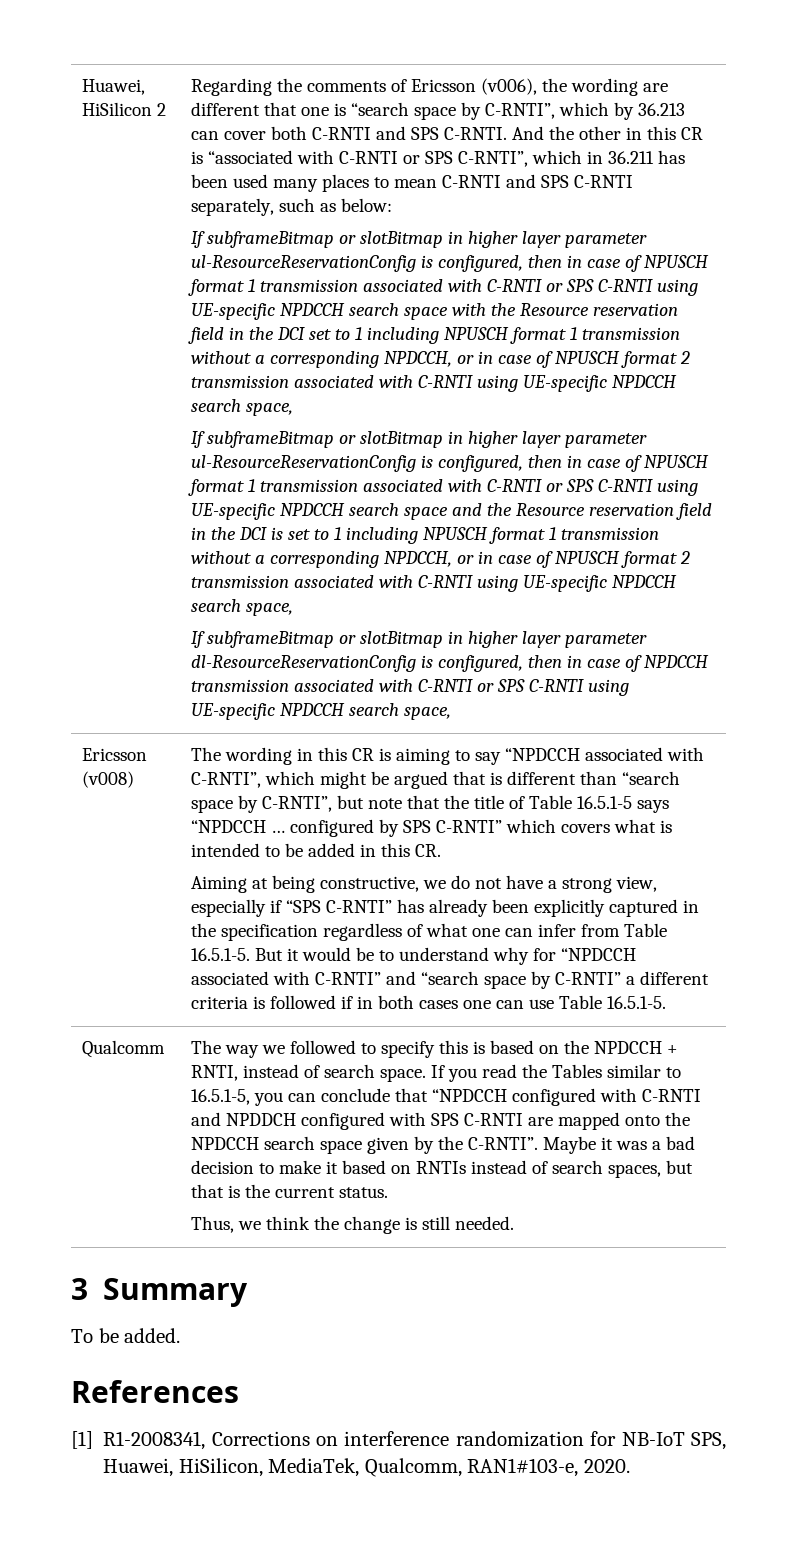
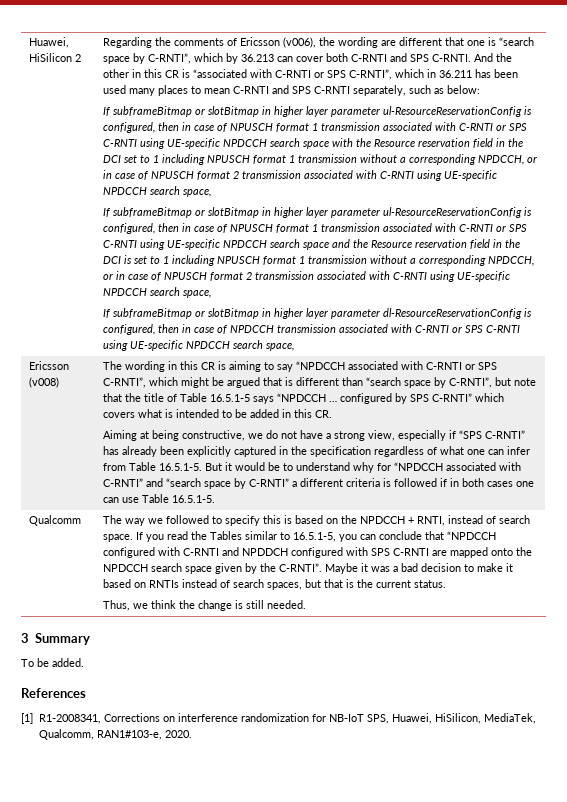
(704, 754) none -> [426,362,498,370] C-RNTI or SPS

